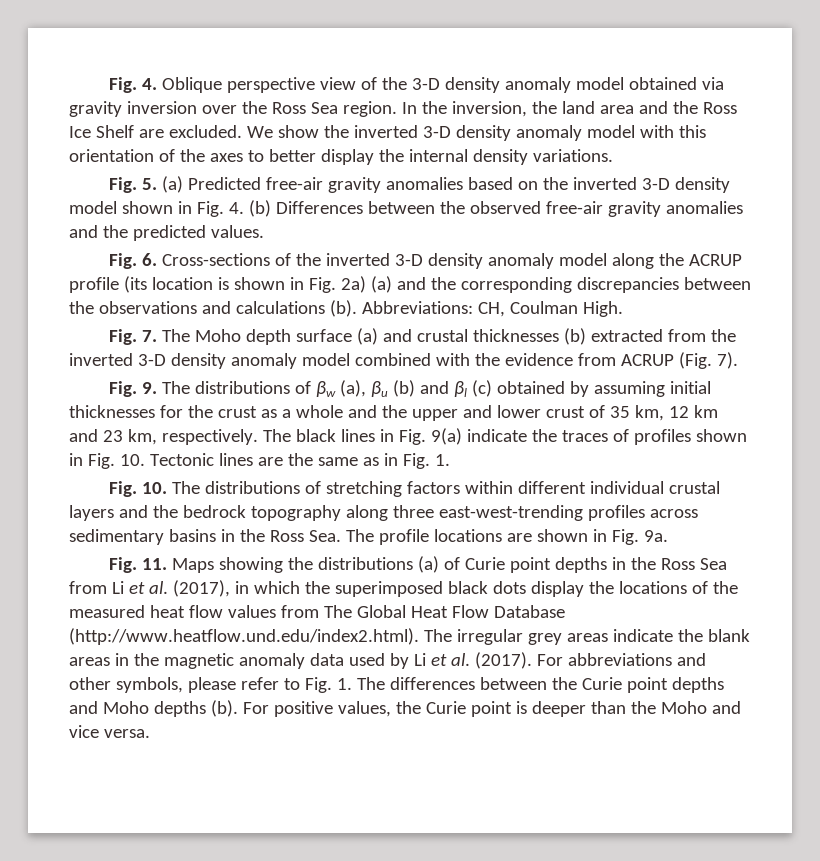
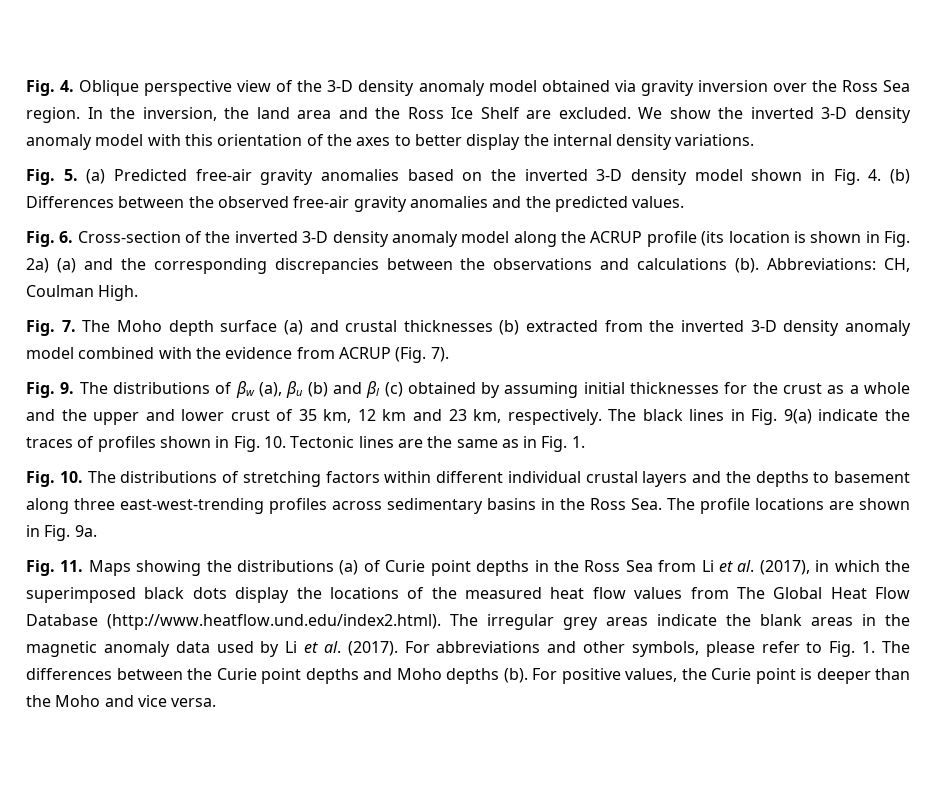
[161,253,270,266] Cross-sections -> [77,231,181,243] Cross-section
[182,505,341,521] bedrock topography -> [755,471,910,487] depths to basement

